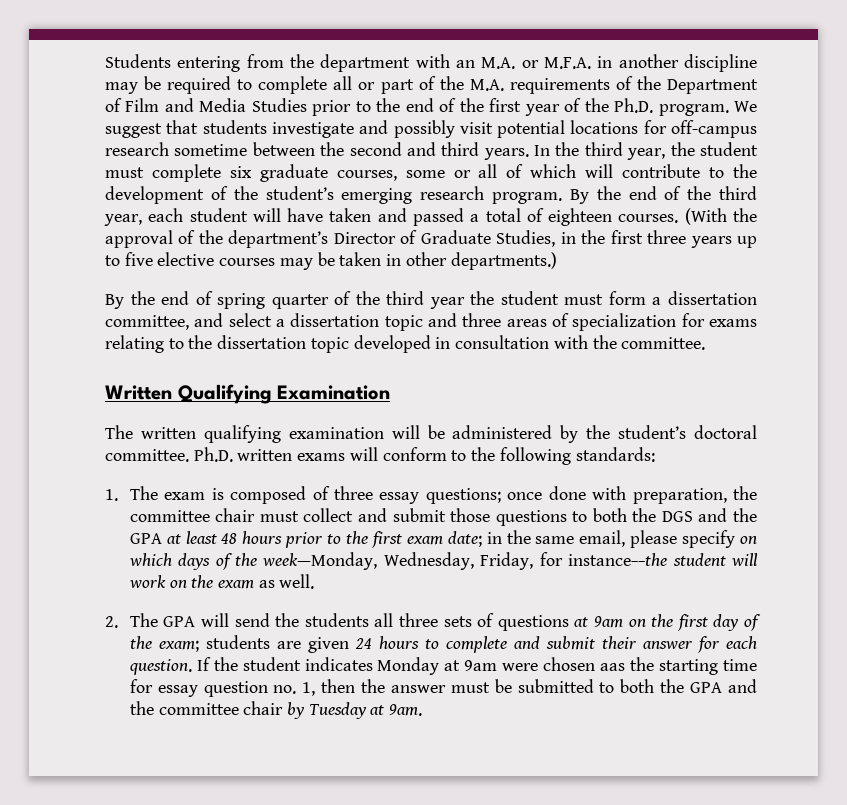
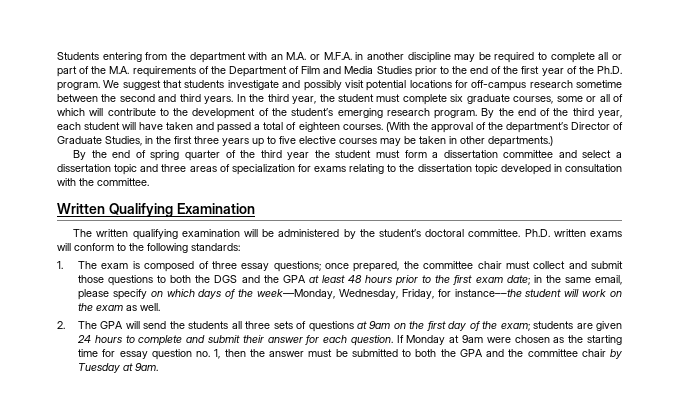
[105,315,189,330] committee, -> [503,150,554,158] committee
[548,486,727,504] done with preparation, -> [353,261,400,272] prepared,
[213,657,373,671] the student indicates -> (404, 339) none
[600,663,626,671] aas -> [553,337,565,343] as

